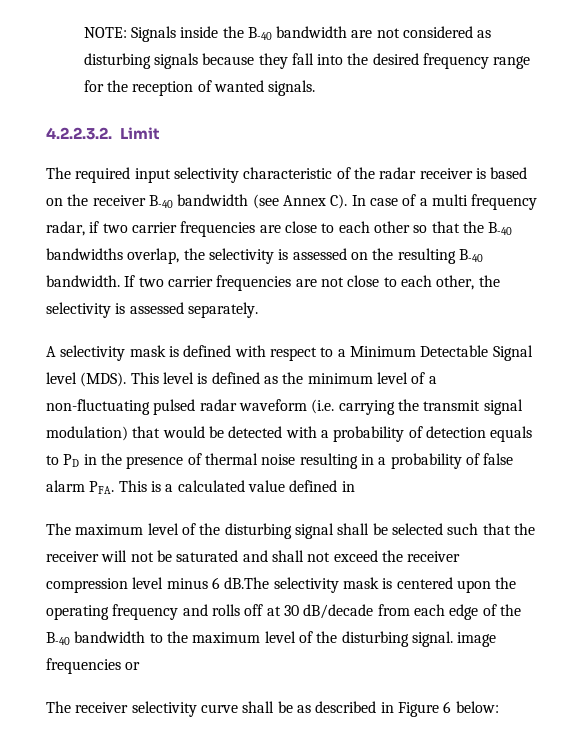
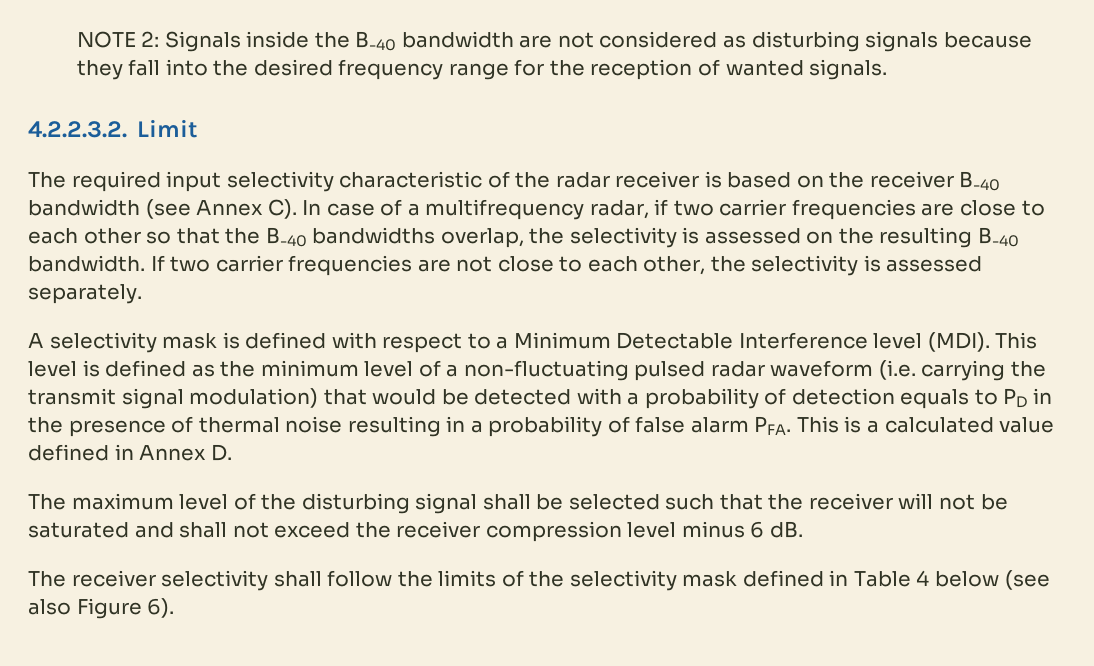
[83,27,127,38] NOTE: -> [76,31,160,48] NOTE 2:
[431,194,538,210] multi frequency -> [425,199,585,220] multifrequency
[492,345,533,361] [46,372,127,387] Signal level (MDS). -> [738,332,990,352] Interference level (MDI).
(355, 486) none -> [139,444,232,461] Annex D.
[224,577,517,593] [46,604,521,620] [46,631,497,647] [46,658,141,674] [46,701,499,717] dB.The selectivity mask is centered upon the operating frequency and rolls off at 30 dB/decade from each edge of the B-40 bandwidth to the maximum level of the disturbing signal. image frequencies or // The receiver selectivity curve shall be as described in Figure 6 below: -> [769,521,803,538] [28,570,1050,591] [28,598,175,619] dB. // The receiver selectivity shall follow the limits of the selectivity mask defined in Table 4 below (see also Figure 6).

